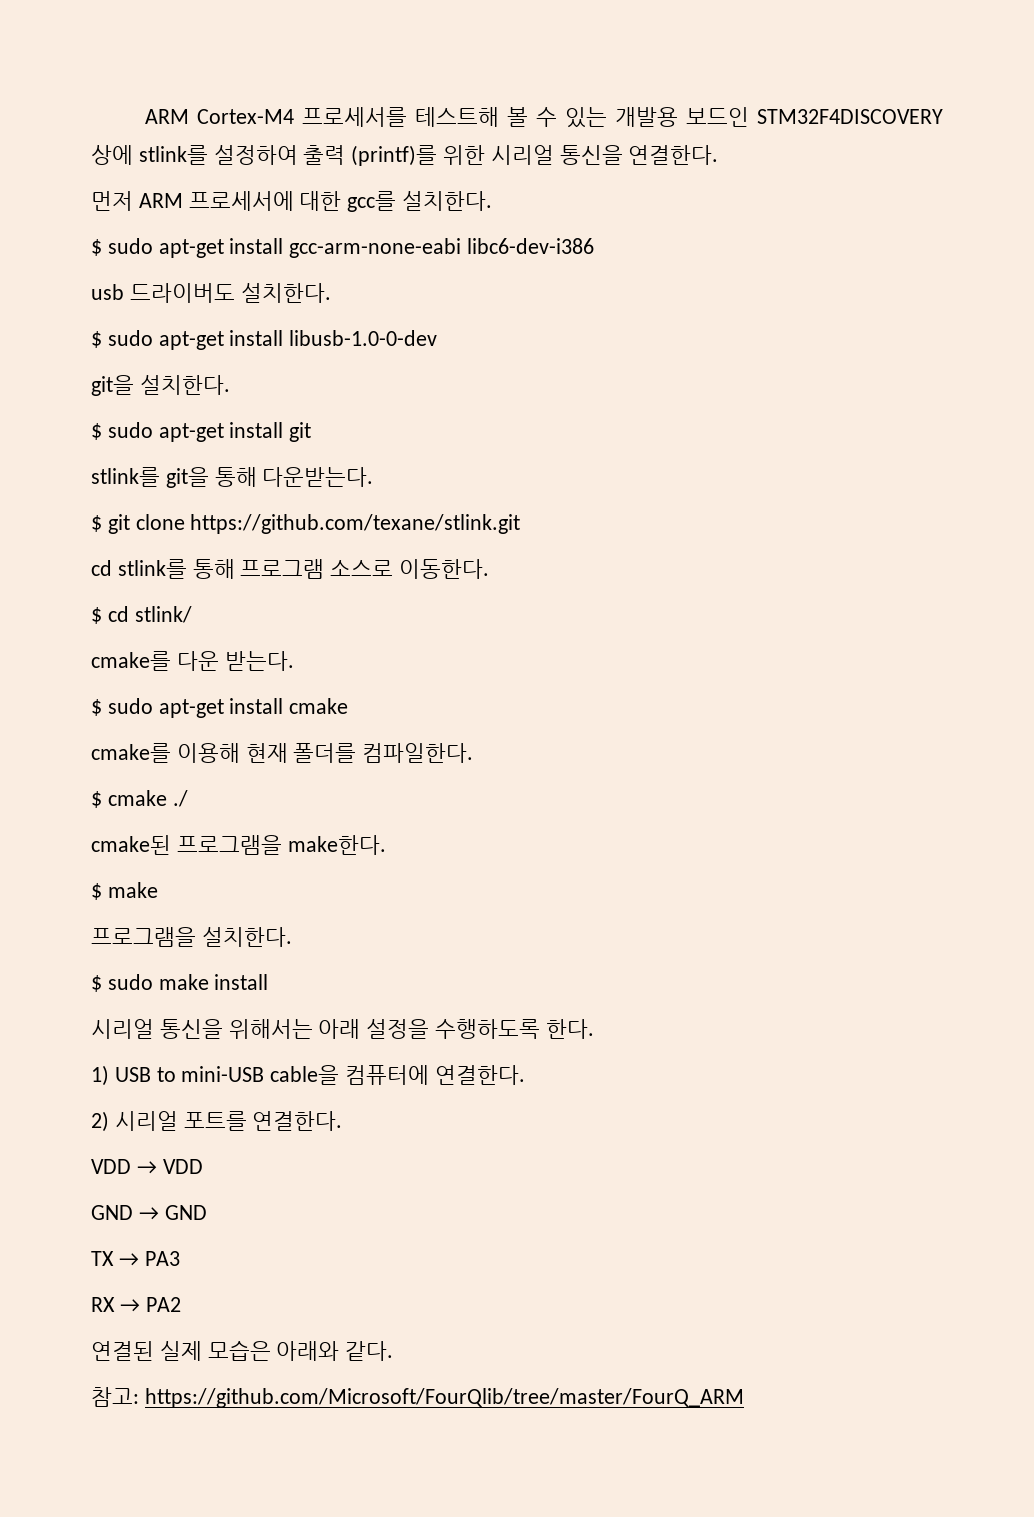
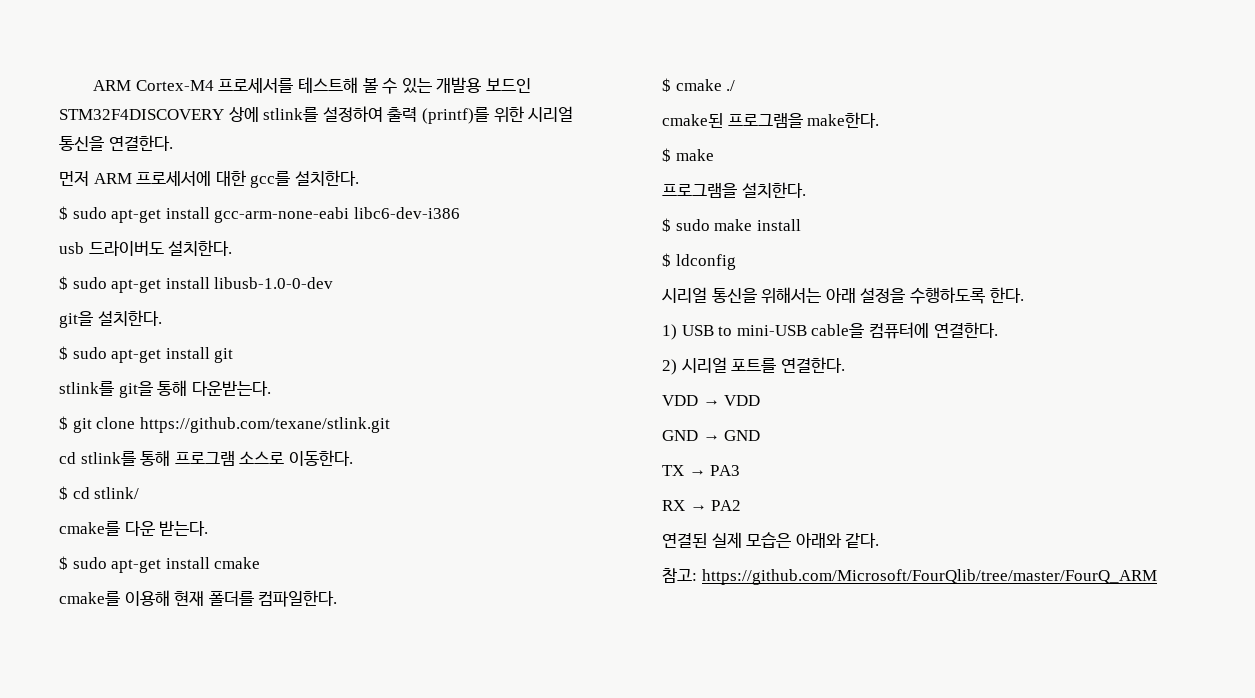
(269, 982) none -> [662,253,736,270] // $ ldconfig

